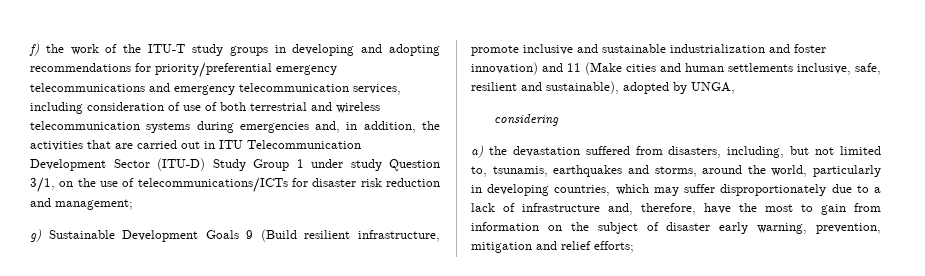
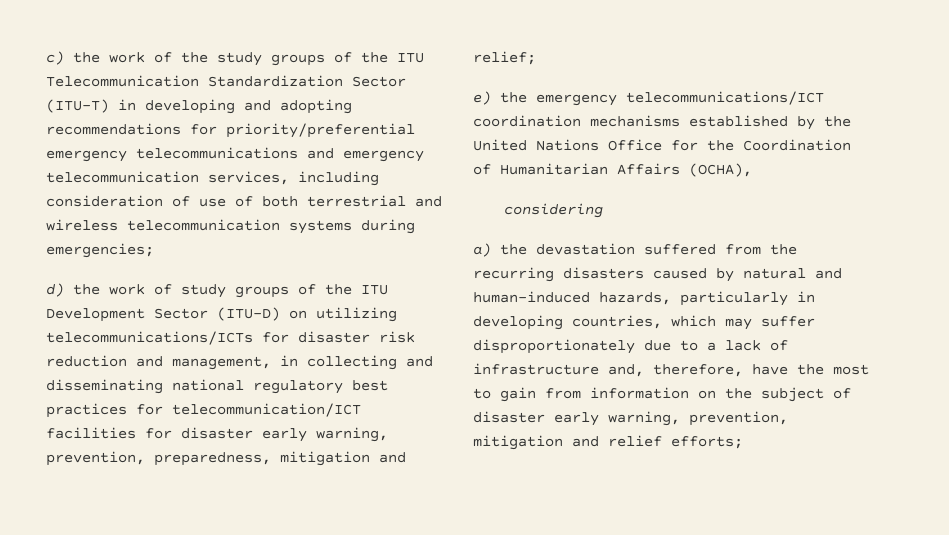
[29,43,39,56] f) -> [46,51,64,65] c)
[148,44,268,56] ITU-T study groups -> [217,52,424,66] [46,75,406,87] [46,99,109,113] study groups of the ITU Telecommunication Standardization Sector (ITU-T)
[239,121,440,133] [30,140,361,151] [30,158,440,171] [30,177,135,193] emergencies and, in addition, the activities that are carried out in ITU Telecommunication Development Sector (ITU-D) Study Group 1 under study Question 3/1, on the use of -> [46,243,154,258] [46,283,388,298] [46,307,397,322] emergencies; // d) the work of study groups of the ITU Development Sector (ITU-D) on utilizing
[55,199,133,210] [30,229,440,242] [471,44,826,56] [471,62,881,75] [471,81,735,94] management; // g) Sustainable Development Goals 9 (Build resilient infrastructure, promote inclusive and sustainable industrialization and foster innovation) and 11 (Make cities and human settlements inclusive, safe, resilient and sustainable), adopted by UNGA, -> [172,355,433,370] [46,379,388,394] [46,403,361,418] [46,427,388,442] [46,451,406,466] [473,51,536,65] [473,91,824,106] [473,115,851,130] [473,139,851,151] [473,163,752,177] management, in collecting and disseminating national regulatory best practices for telecommunication/ICT facilities for disaster early warning, prevention, preparedness, mitigation and relief; // e) the emergency telecommunications/ICT coordination mechanisms established by the United Nations Office for the Coordination of Humanitarian Affairs (OCHA),
[668,146,881,158] [471,165,808,177] disasters, including, but not limited to, tsunamis, earthquakes and storms, around the world, -> [770,244,797,255] [473,267,842,282] [473,291,671,305] the recurring disasters caused by natural and human-induced hazards,

